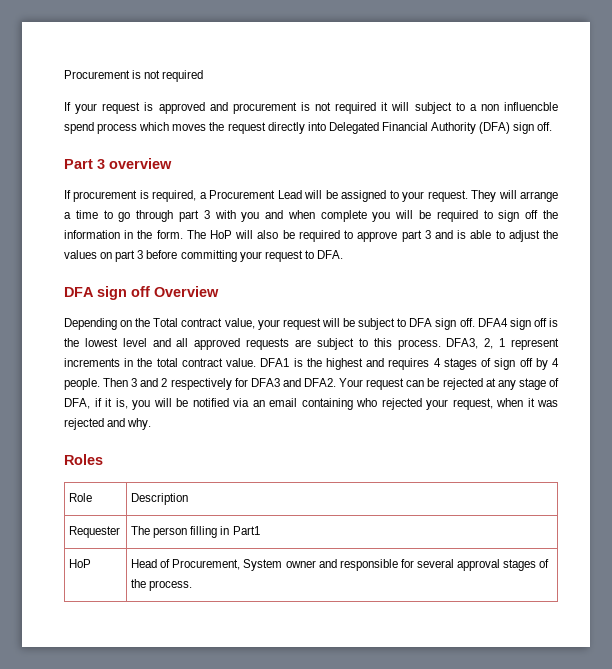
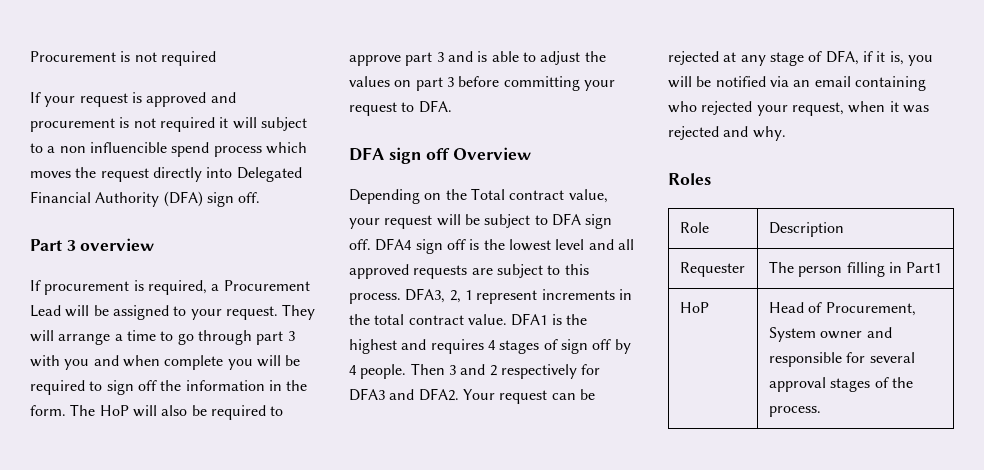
[504,102,558,111] influencble -> [89,142,167,153] influencible

